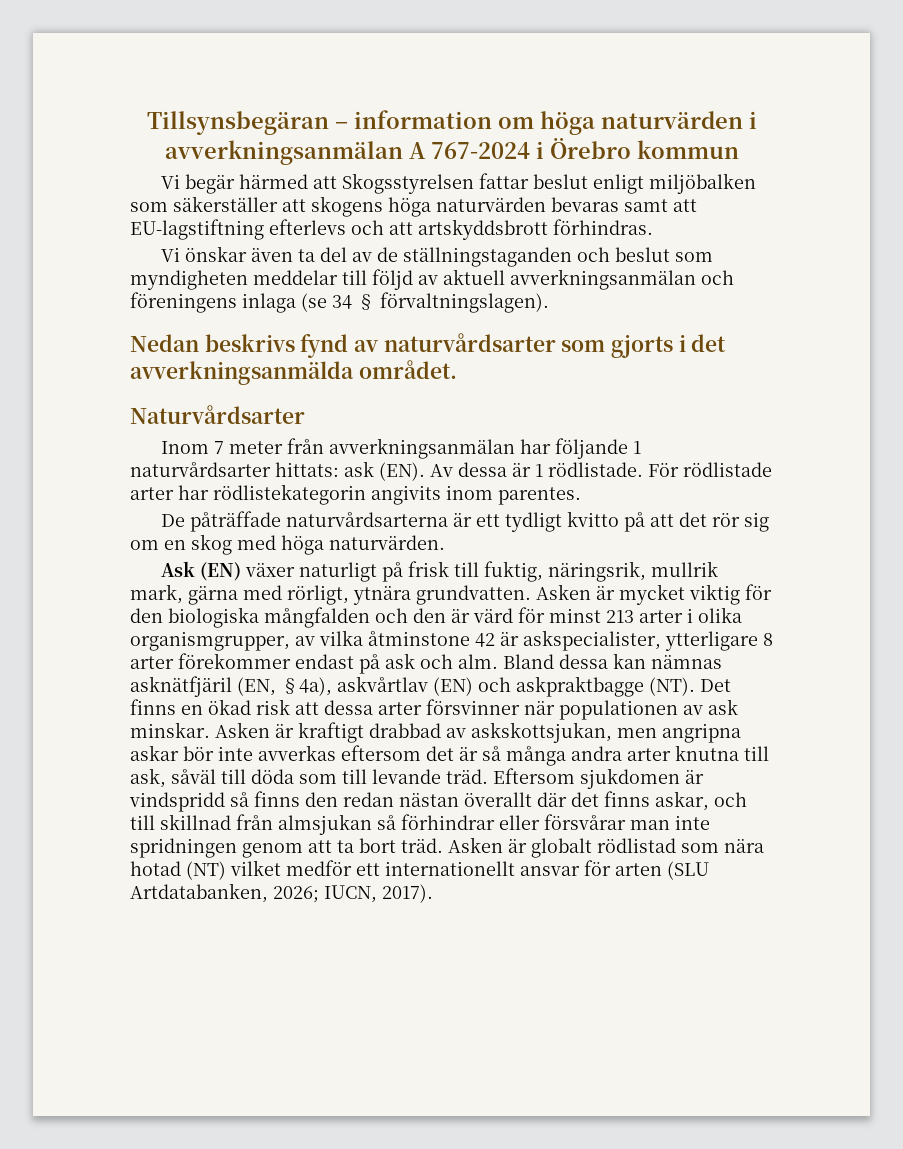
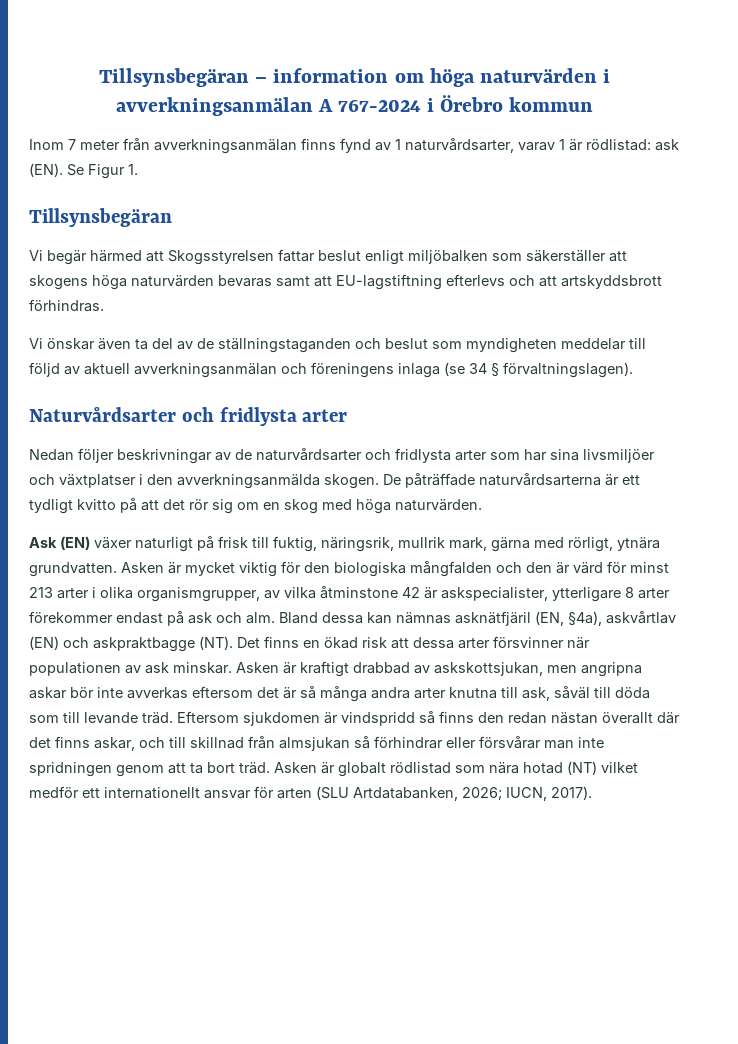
(739, 149) none -> [29,138,679,154] [29,163,138,179] [29,208,172,227] // Inom 7 meter från avverkningsanmälan finns fynd av 1 naturvårdsarter, varav 1 är rödlistad: ask (EN). Se Figur 1. // Tillsynsbegäran
[130,333,727,358] [130,360,457,385] [130,405,305,424] [160,438,641,459] [130,461,772,481] [130,484,581,505] Nedan beskrivs fynd av naturvårdsarter som gjorts i det avverkningsanmälda området. // Naturvårdsarter // Inom 7 meter från avverkningsanmälan har följande 1 naturvårdsarter hittats: ask (EN). Av dessa är 1 rödlistade. För rödlistade arter har rödlistekategorin angivits inom parentes. // -> [29,406,348,426] [29,448,655,464] [29,474,379,489] Naturvårdsarter och fridlysta arter // Nedan följer beskrivningar av de naturvårdsarter och fridlysta arter som har sina livsmiljöer och växtplatser i den avverkningsanmälda skogen.

